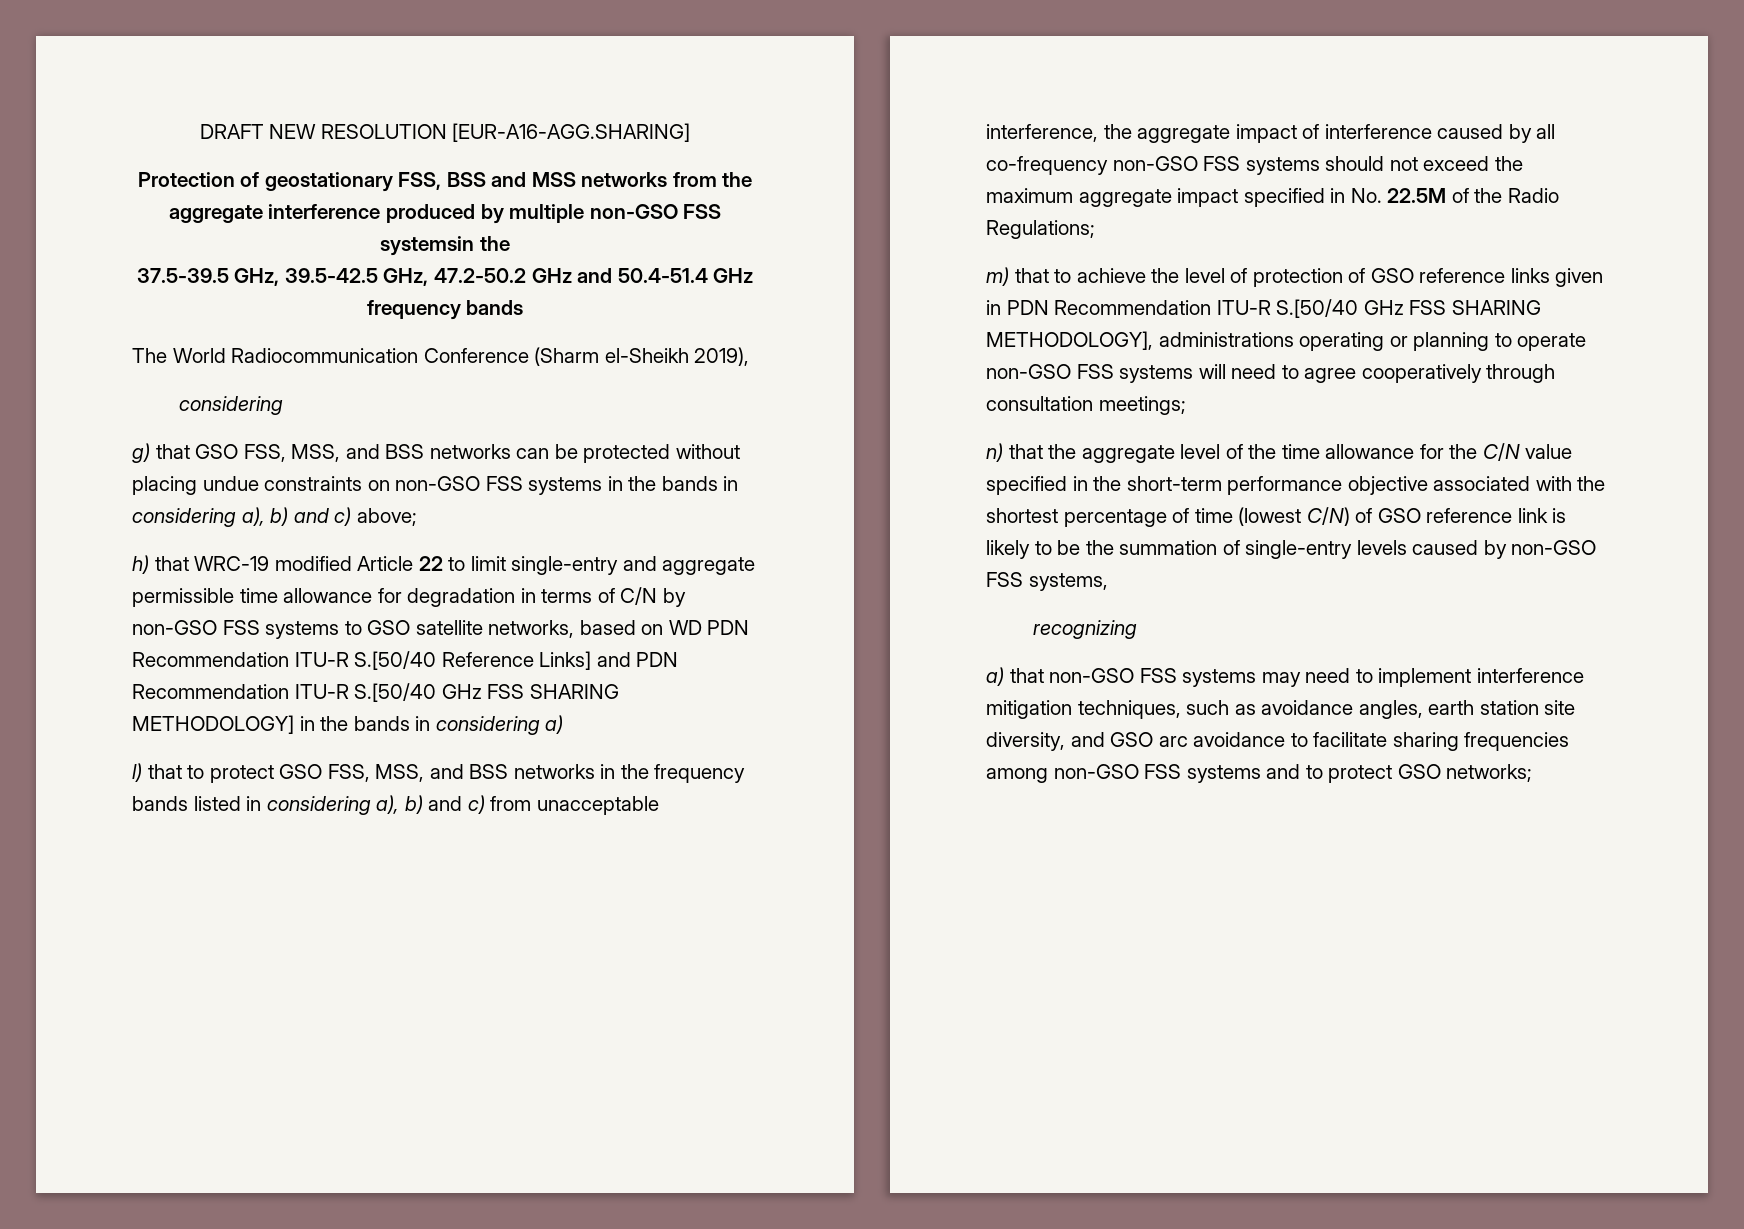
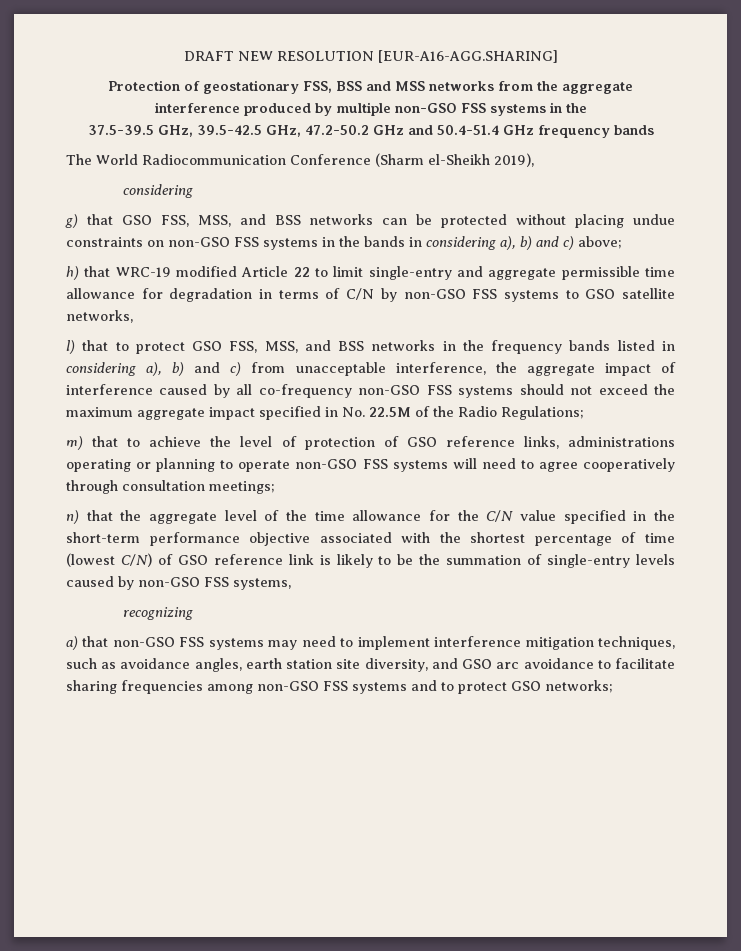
[380,236,475,256] systemsin -> [489,102,562,116] systems in
[579,620,750,635] [132,651,679,670] [132,683,619,702] [132,715,564,735] based on WD PDN Recommendation ITU-R S.[50/40 Reference Links] and PDN Recommendation ITU-R S.[50/40 GHz FSS SHARING METHODOLOGY] in the bands in considering a) -> (133, 316) none
[1510,268,1604,287] [986,299,1541,318] [986,331,1153,350] links given in PDN Recommendation ITU-R S.[50/40 GHz FSS SHARING METHODOLOGY], -> [523,436,559,449] links,

